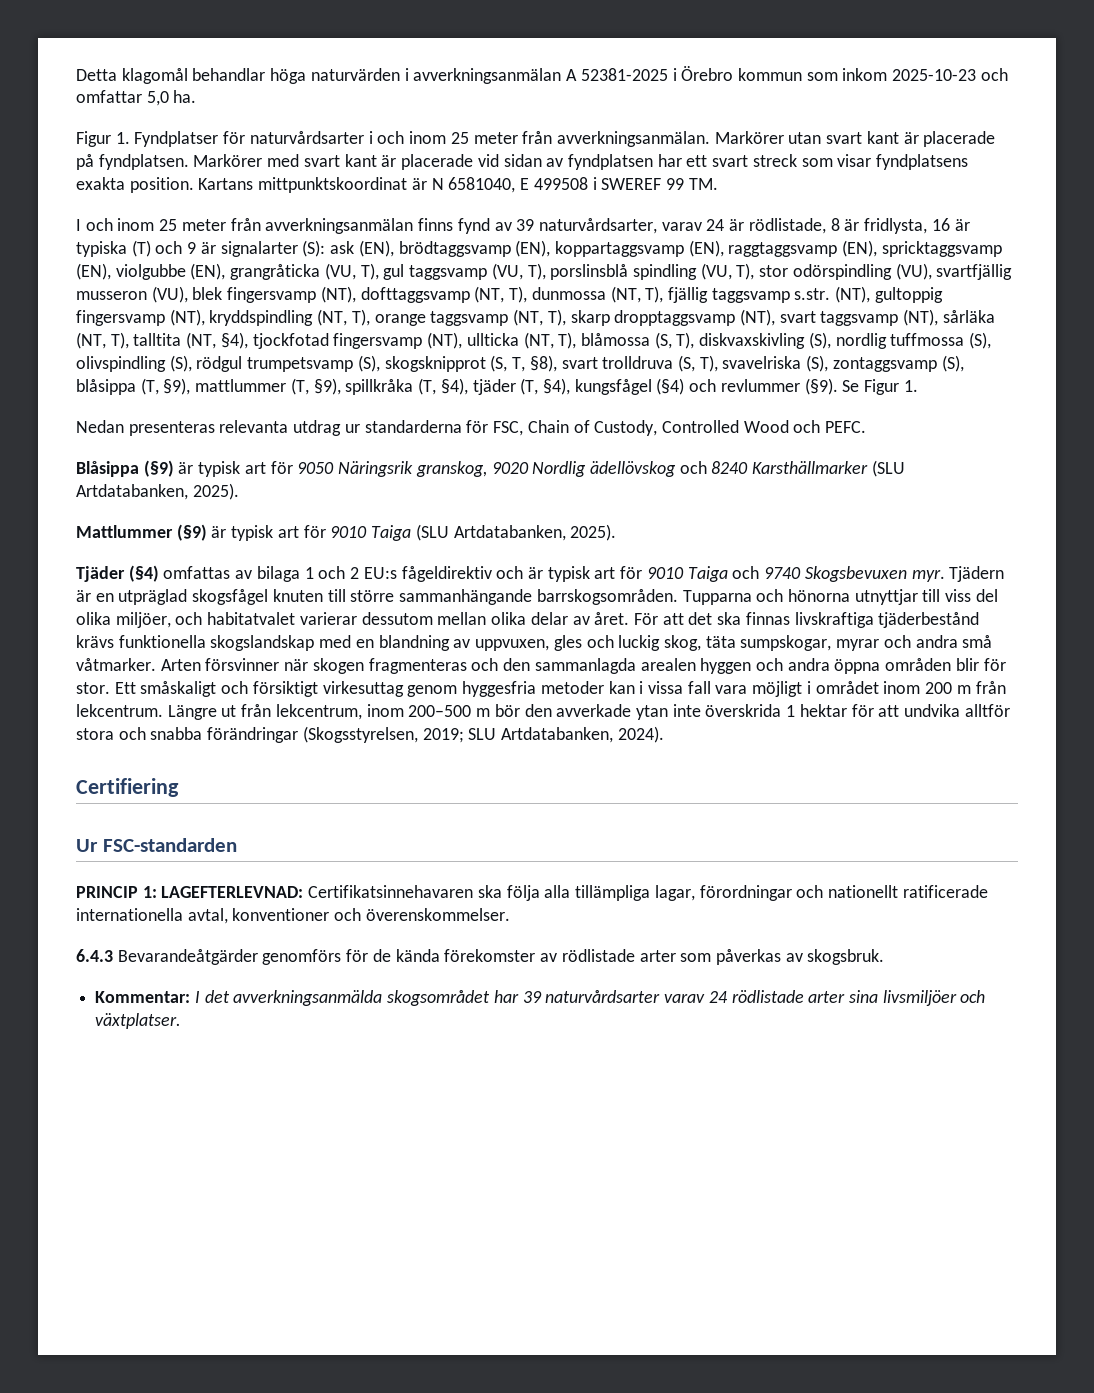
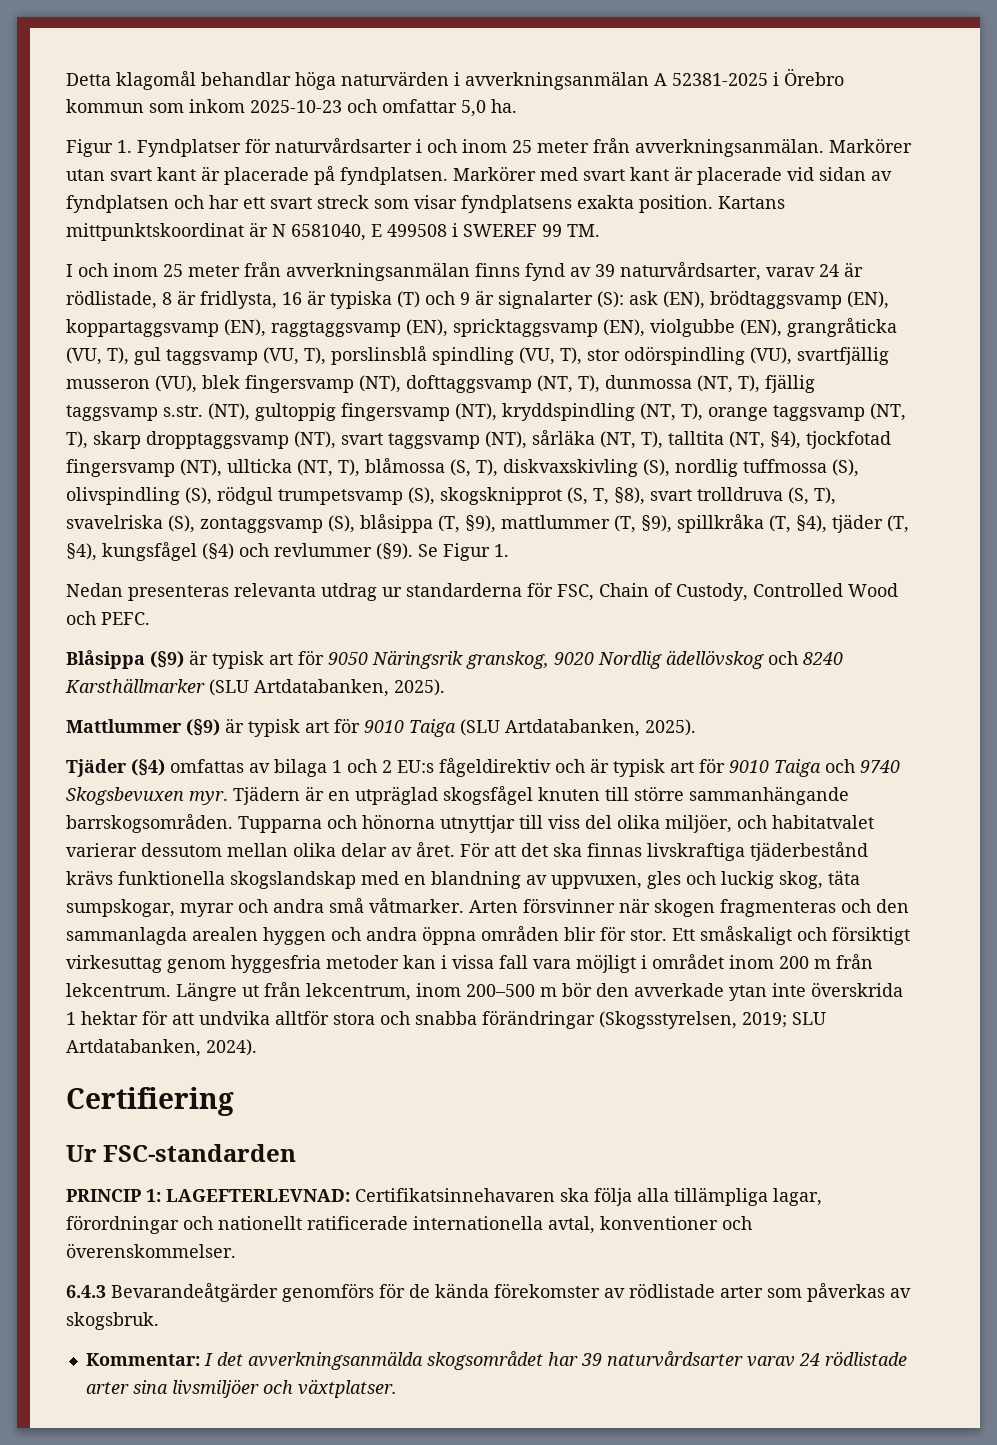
(653, 162) none -> [174,195,204,209] och

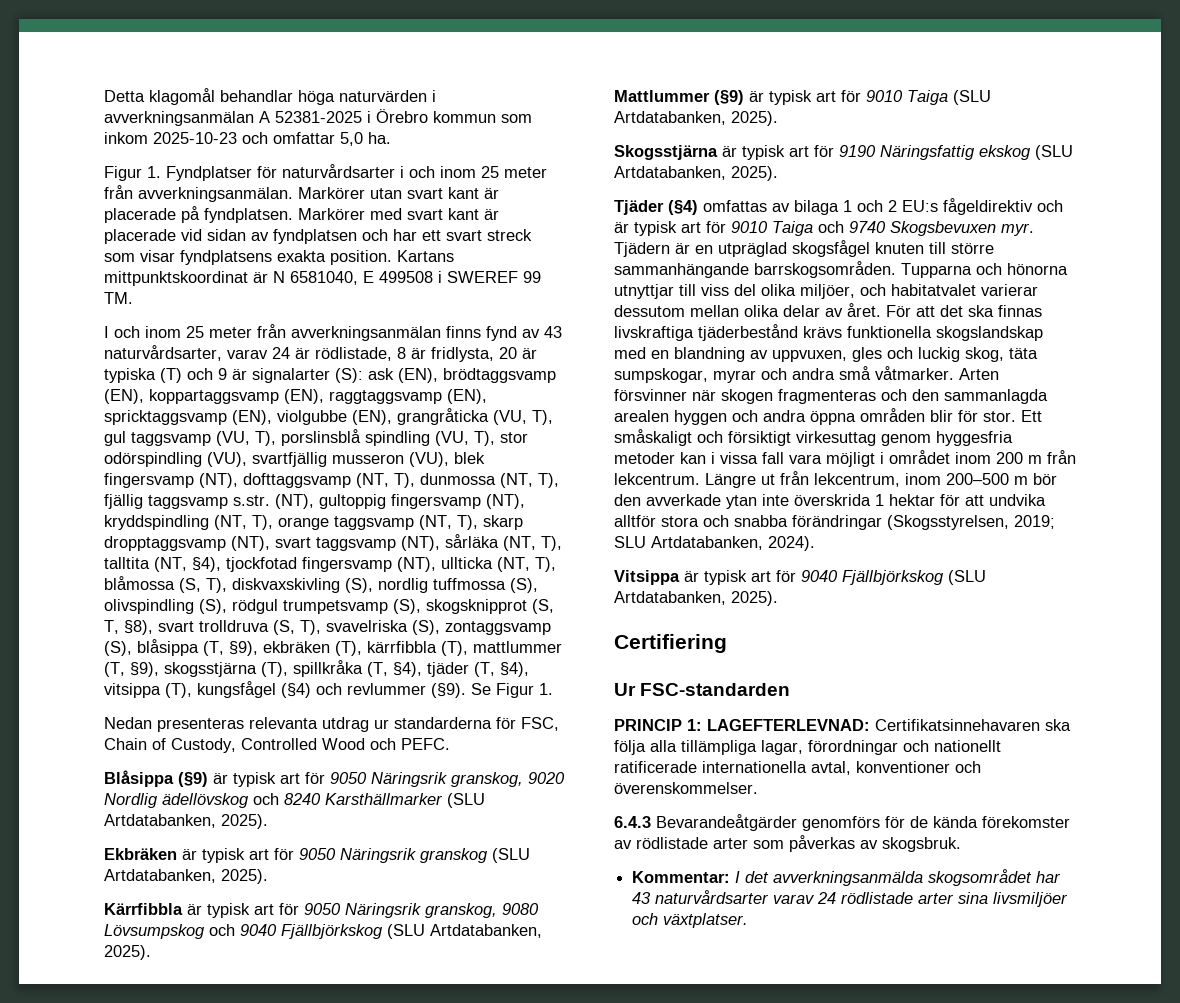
[595,264,615,277] 39 -> [544,326,562,338] 43
[282,292,302,305] 16 -> [499,347,517,359] 20
(496, 524) none -> [263,641,468,656] ekbräken (T), kärrfibbla (T),
(672, 524) none -> [164,662,288,677] skogsstjärna (T),
(97, 552) none -> [104,683,192,698] vitsippa (T),
(445, 687) none -> [104,848,530,863] [104,869,268,884] [104,903,539,918] [104,924,542,939] [104,945,151,960] // Ekbräken är typisk art för 9050 Näringsrik granskog (SLU Artdatabanken, 2025). // Kärrfibbla är typisk art för 9050 Näringsrik granskog, 9080 Lövsumpskog och 9040 Fjällbjörkskog (SLU Artdatabanken, 2025).
(696, 727) none -> [614,145,1073,160] [614,166,778,181] // Skogsstjärna är typisk art för 9190 Näringsfattig ekskog (SLU Artdatabanken, 2025).
(257, 1047) none -> [614,570,986,585] [614,591,778,606] // Vitsippa är typisk art för 9040 Fjällbjörkskog (SLU Artdatabanken, 2025).
[580,1353,602,1366] 39 -> [632,892,652,904] 43

